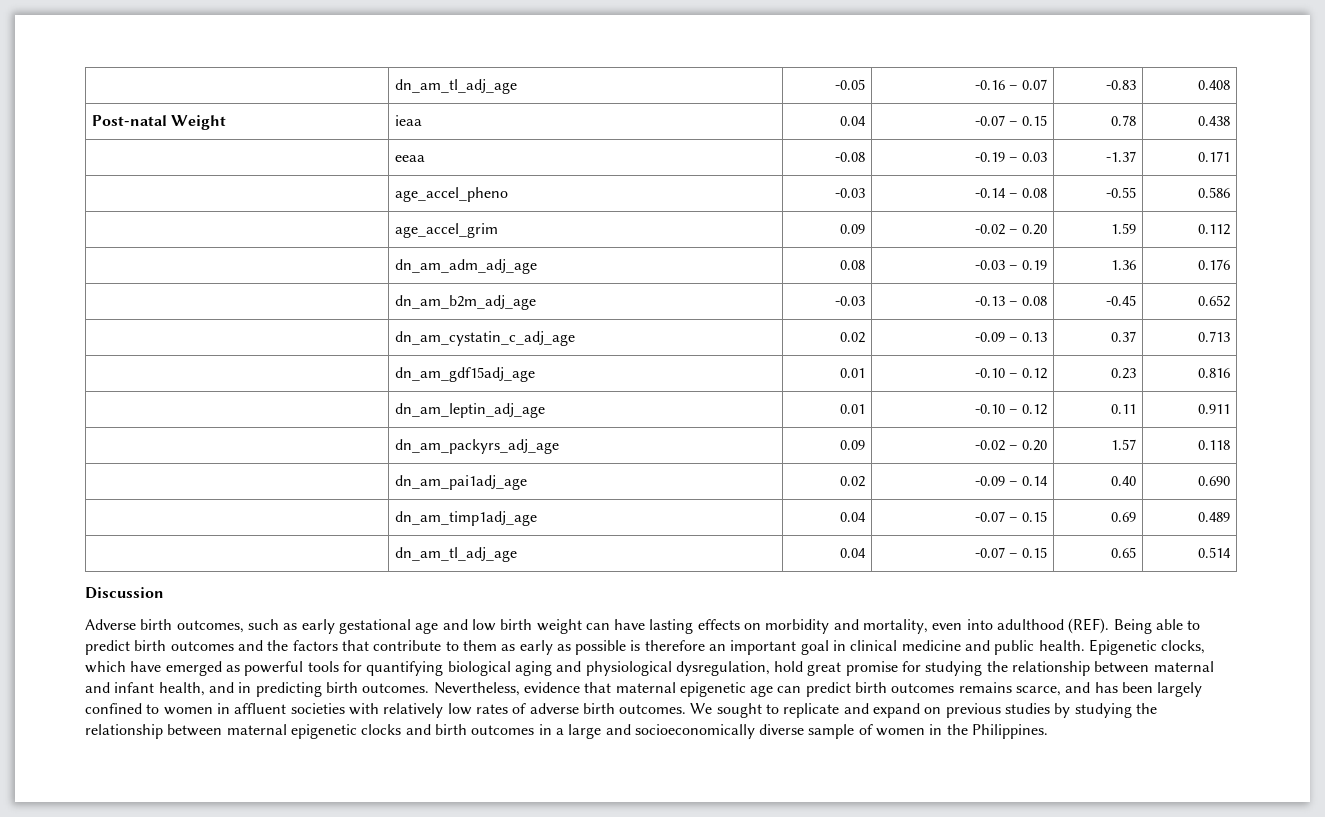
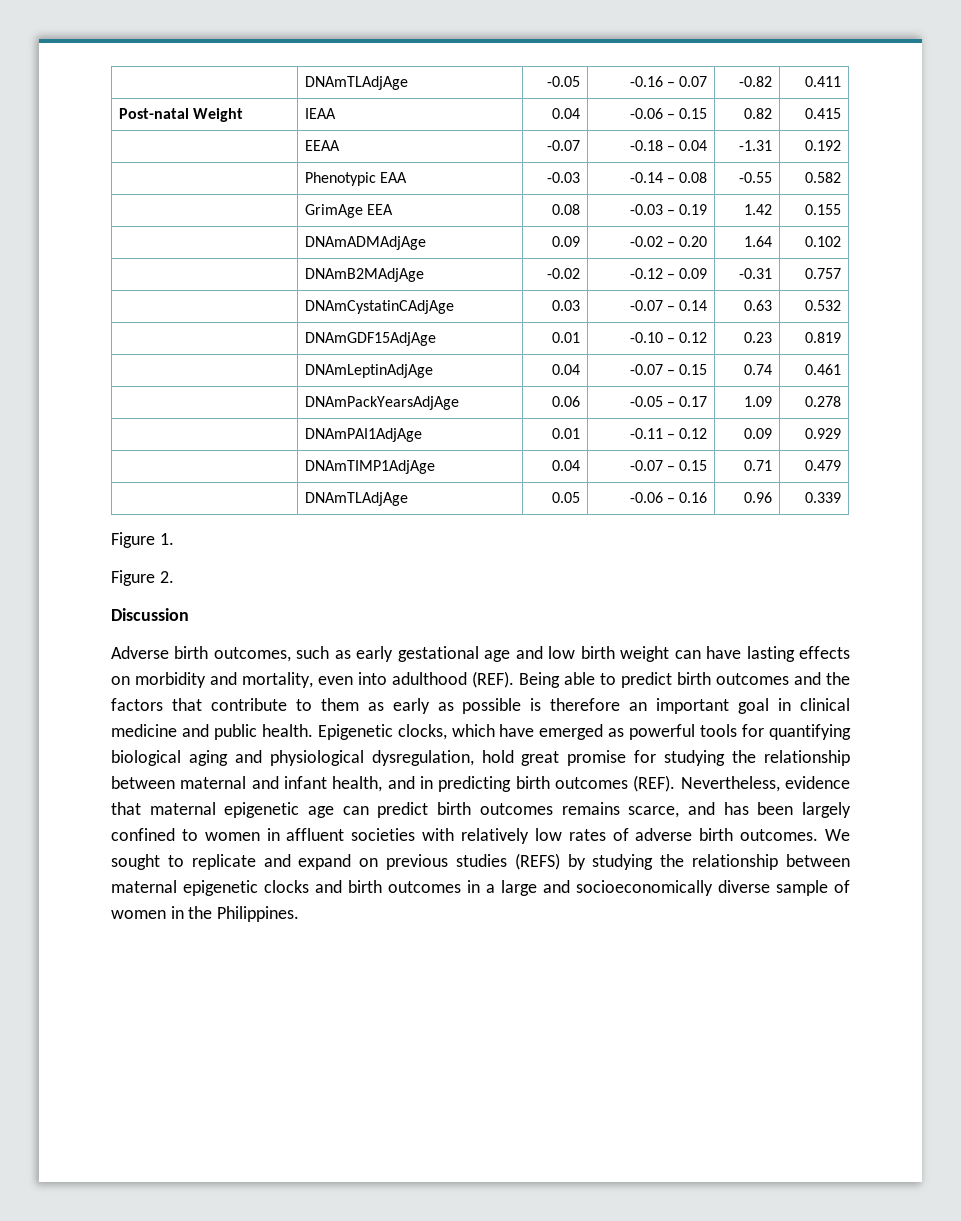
[394,79,517,94] | dn_am_tl_adj_age -> [304,76,408,90] | DNAmTLAdjAge
[1106,80,1137,90] [1198,80,1231,90] -0.83 | 0.408 -> [739,76,773,87] [805,76,842,87] -0.82 | 0.411
[394,115,422,126] [840,116,867,126] [974,115,1048,126] [1111,115,1137,126] [1198,116,1231,126] [394,155,425,162] [835,152,866,162] [974,152,1048,162] [1106,151,1137,162] [1198,151,1231,162] [394,187,508,202] ieaa | 0.04 | -0.07 – 0.15 | 0.78 | 0.438 // | eeaa | -0.08 | -0.19 – 0.03 | -1.37 | 0.171 // | age_accel_pheno -> [304,108,336,119] [552,108,581,119] [629,108,708,119] [744,108,773,119] [805,108,842,119] [304,140,340,151] [547,140,581,151] [629,140,708,151] [739,140,773,151] [805,140,842,151] [304,172,408,186] IEAA | 0.04 | -0.06 – 0.15 | 0.82 | 0.415 // | EEAA | -0.07 | -0.18 – 0.04 | -1.31 | 0.192 // | Phenotypic EAA
[1198,187,1231,198] [394,223,498,238] [840,224,866,234] [974,224,1048,235] [1111,223,1137,234] [1198,224,1231,235] [394,259,537,274] [840,260,866,270] [974,260,1048,270] [1111,260,1137,270] [1198,259,1231,270] [394,295,536,310] [835,296,866,306] [974,296,1048,306] [1106,295,1137,306] [1198,295,1231,307] [394,331,575,346] [840,332,866,343] [974,332,1048,342] [1111,331,1137,342] [1198,331,1231,342] [394,367,535,382] 0.586 // | age_accel_grim | 0.09 | -0.02 – 0.20 | 1.59 | 0.112 // | dn_am_adm_adj_age | 0.08 | -0.03 – 0.19 | 1.36 | 0.176 // | dn_am_b2m_adj_age | -0.03 | -0.13 – 0.08 | -0.45 | 0.652 // | dn_am_cystatin_c_adj_age | 0.02 | -0.09 – 0.13 | 0.37 | 0.713 // | dn_am_gdf15adj_age -> [805,172,842,183] [304,204,394,218] [552,204,581,215] [629,204,708,215] [744,204,773,215] [805,204,842,215] [304,236,426,250] [552,236,581,247] [629,236,708,247] [744,236,773,247] [805,236,842,247] [304,268,424,282] [547,268,581,279] [629,268,708,279] [739,268,773,279] [805,268,842,279] [304,300,454,314] [552,300,581,311] [629,300,708,311] [744,300,773,311] [805,300,842,311] [304,332,436,346] 0.582 // | GrimAge EEA | 0.08 | -0.03 – 0.19 | 1.42 | 0.155 // | DNAmADMAdjAge | 0.09 | -0.02 – 0.20 | 1.64 | 0.102 // | DNAmB2MAdjAge | -0.02 | -0.12 – 0.09 | -0.31 | 0.757 // | DNAmCystatinCAdjAge | 0.03 | -0.07 – 0.14 | 0.63 | 0.532 // | DNAmGDF15AdjAge
[1198,368,1231,378] [394,403,545,418] [840,404,866,414] [974,404,1048,415] [1111,404,1137,414] [1198,404,1231,414] [394,439,559,454] [840,440,866,450] [974,440,1048,451] [1111,439,1137,450] [1198,440,1231,450] [394,475,527,490] [840,476,866,487] [974,476,1049,486] [1111,476,1137,486] [1198,476,1231,486] [394,511,537,526] [840,512,867,522] [974,511,1048,522] [1111,512,1137,522] [1198,512,1231,522] [394,547,517,562] [840,548,867,558] [974,547,1048,558] [1111,547,1137,558] [1198,547,1232,558] 0.816 // | dn_am_leptin_adj_age | 0.01 | -0.10 – 0.12 | 0.11 | 0.911 // | dn_am_packyrs_adj_age | 0.09 | -0.02 – 0.20 | 1.57 | 0.118 // | dn_am_pai1adj_age | 0.02 | -0.09 – 0.14 | 0.40 | 0.690 // | dn_am_timp1adj_age | 0.04 | -0.07 – 0.15 | 0.69 | 0.489 // | dn_am_tl_adj_age | 0.04 | -0.07 – 0.15 | 0.65 | 0.514 -> [805,332,842,343] [304,364,433,378] [552,364,581,375] [629,364,708,375] [744,364,773,375] [805,364,842,375] [304,396,459,410] [552,396,581,407] [629,396,708,407] [744,396,773,407] [805,396,842,407] [304,428,422,442] [552,428,581,439] [629,428,708,439] [744,428,773,439] [805,428,842,439] [304,460,435,474] [552,460,581,471] [629,460,708,471] [744,460,773,471] [805,460,842,471] [304,492,408,506] [552,492,581,503] [629,492,708,503] [744,492,773,503] [805,492,842,503] [111,532,174,548] [111,570,174,586] 0.819 // | DNAmLeptinAdjAge | 0.04 | -0.07 – 0.15 | 0.74 | 0.461 // | DNAmPackYearsAdjAge | 0.06 | -0.05 – 0.17 | 1.09 | 0.278 // | DNAmPAI1AdjAge | 0.01 | -0.11 – 0.12 | 0.09 | 0.929 // | DNAmTIMP1AdjAge | 0.04 | -0.07 – 0.15 | 0.71 | 0.479 // | DNAmTLAdjAge | 0.05 | -0.06 – 0.16 | 0.96 | 0.339 // Figure 1. // Figure 2.
[362,683,430,693] outcomes. -> [555,775,676,792] outcomes (REF).
(1051, 708) none -> [514,853,560,870] (REFS)

